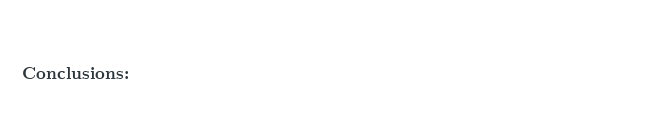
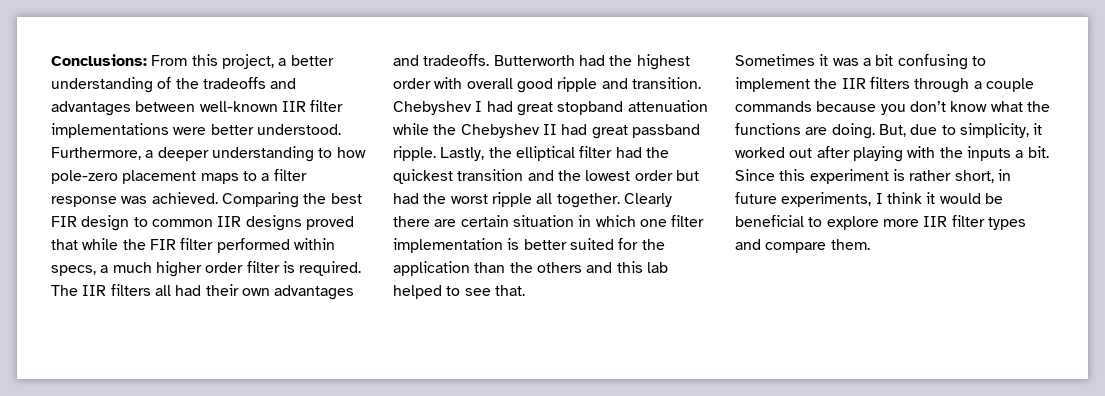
(129, 73) none -> [151,54,334,69] [51,77,297,93] [51,100,344,116] [51,123,341,138] [51,146,366,162] [51,169,307,184] [51,192,362,208] [51,215,354,231] [51,238,335,253] [51,261,362,277] [51,284,355,300] [393,54,690,70] [393,77,701,93] [393,100,708,116] [393,123,700,139] [393,146,669,161] [393,169,699,184] [393,192,672,208] [393,215,705,227] [393,238,665,253] [393,261,668,276] [393,285,525,299] [735,54,986,70] [735,77,1034,93] [735,101,1050,115] [735,123,1043,139] [735,146,1049,162] [735,169,1011,184] [735,192,1003,207] [735,215,1026,230] [735,239,870,253] From this project, a better understanding of the tradeoffs and advantages between well-known IIR filter implementations were better understood. Furthermore, a deeper understanding to how pole-zero placement maps to a filter response was achieved. Comparing the best FIR design to common IIR designs proved that while the FIR filter performed within specs, a much higher order filter is required. The IIR filters all had their own advantages and tradeoffs. Butterworth had the highest order with overall good ripple and transition. Chebyshev I had great stopband attenuation while the Chebyshev II had great passband ripple. Lastly, the elliptical filter had the quickest transition and the lowest order but had the worst ripple all together. Clearly there are certain situation in which one filter implementation is better suited for the application than the others and this lab helped to see that. // Sometimes it was a bit confusing to implement the IIR filters through a couple commands because you don’t know what the functions are doing. But, due to simplicity, it worked out after playing with the inputs a bit. Since this experiment is rather short, in future experiments, I think it would be beneficial to explore more IIR filter types and compare them.

